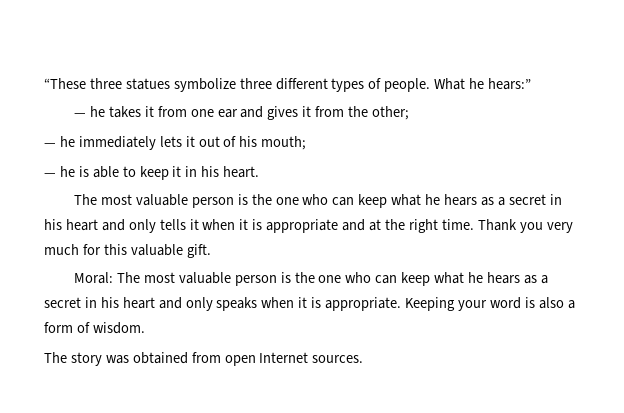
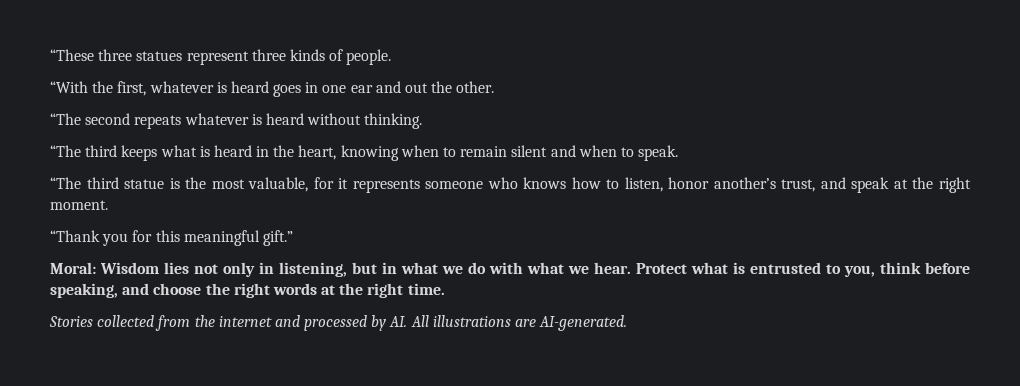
[173,78,532,92] [74,106,410,120] [44,136,307,150] [44,166,260,180] [74,194,562,208] [44,219,573,233] [44,244,211,258] [74,272,548,286] [44,297,575,311] [44,322,145,334] [44,352,364,366] symbolize three different types of people. What he hears:” // — he takes it from one ear and gives it from the other; // — he immediately lets it out of his mouth; // — he is able to keep it in his heart. // The most valuable person is the one who can keep what he hears as a secret in his heart and only tells it when it is appropriate and at the right time. Thank you very much for this valuable gift. // Moral: The most valuable person is the one who can keep what he hears as a secret in his heart and only speaks when it is appropriate. Keeping your word is also a form of wisdom. // The story was obtained from open Internet sources. -> [186,49,392,65] [50,81,495,97] [50,113,423,129] [50,145,679,161] [50,177,971,193] [50,200,108,210] [50,230,293,246] [50,262,970,277] [50,283,445,298] [49,315,628,331] represent three kinds of people. // “With the first, whatever is heard goes in one ear and out the other. // “The second repeats whatever is heard without thinking. // “The third keeps what is heard in the heart, knowing when to remain silent and when to speak. // “The third statue is the most valuable, for it represents someone who knows how to listen, honor another’s trust, and speak at the right moment. // “Thank you for this meaningful gift.” // Moral: Wisdom lies not only in listening, but in what we do with what we hear. Protect what is entrusted to you, think before speaking, and choose the right words at the right time. // Stories collected from the internet and processed by AI. All illustrations are AI-generated.

